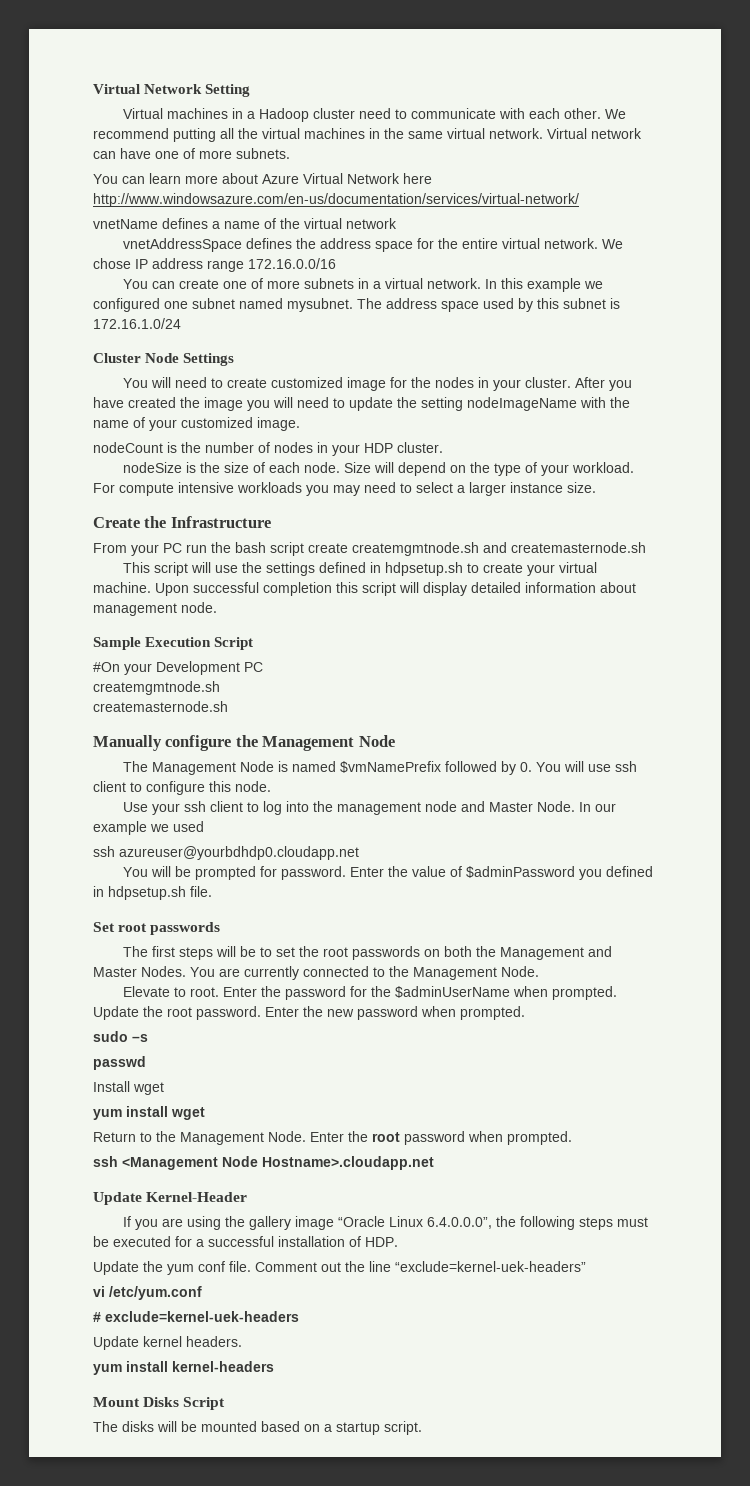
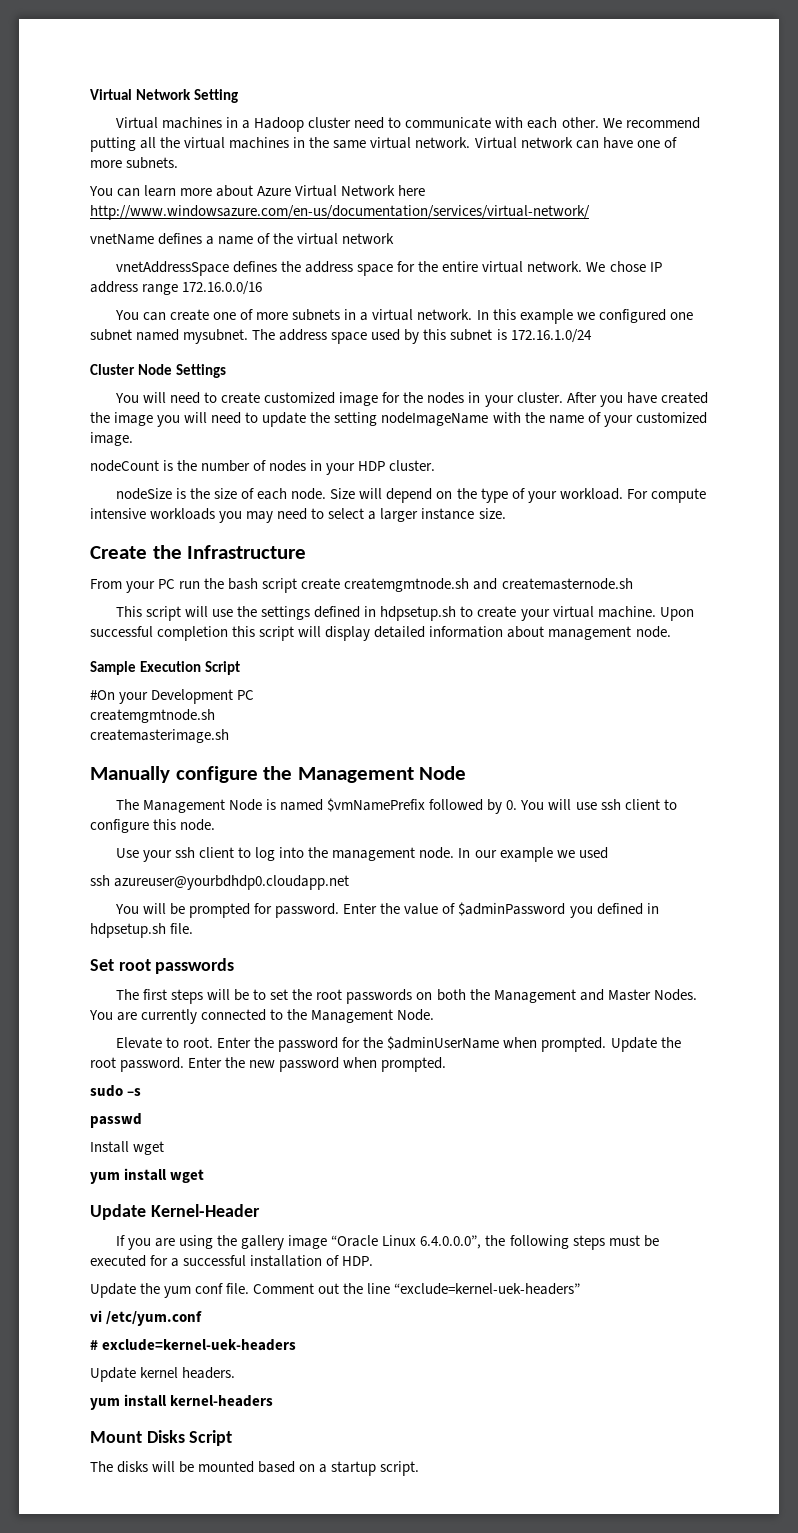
[93,701,228,712] createmasternode.sh -> [90,729,229,743] createmasterimage.sh
[424,801,575,812] node and Master Node. -> [419,847,455,859] node.
[93,1131,572,1145] [93,1156,434,1170] // Return to the Management Node. Enter the root password when prompted. // ssh <Management Node Hostname>.cloudapp.net -> (205, 1176) none

